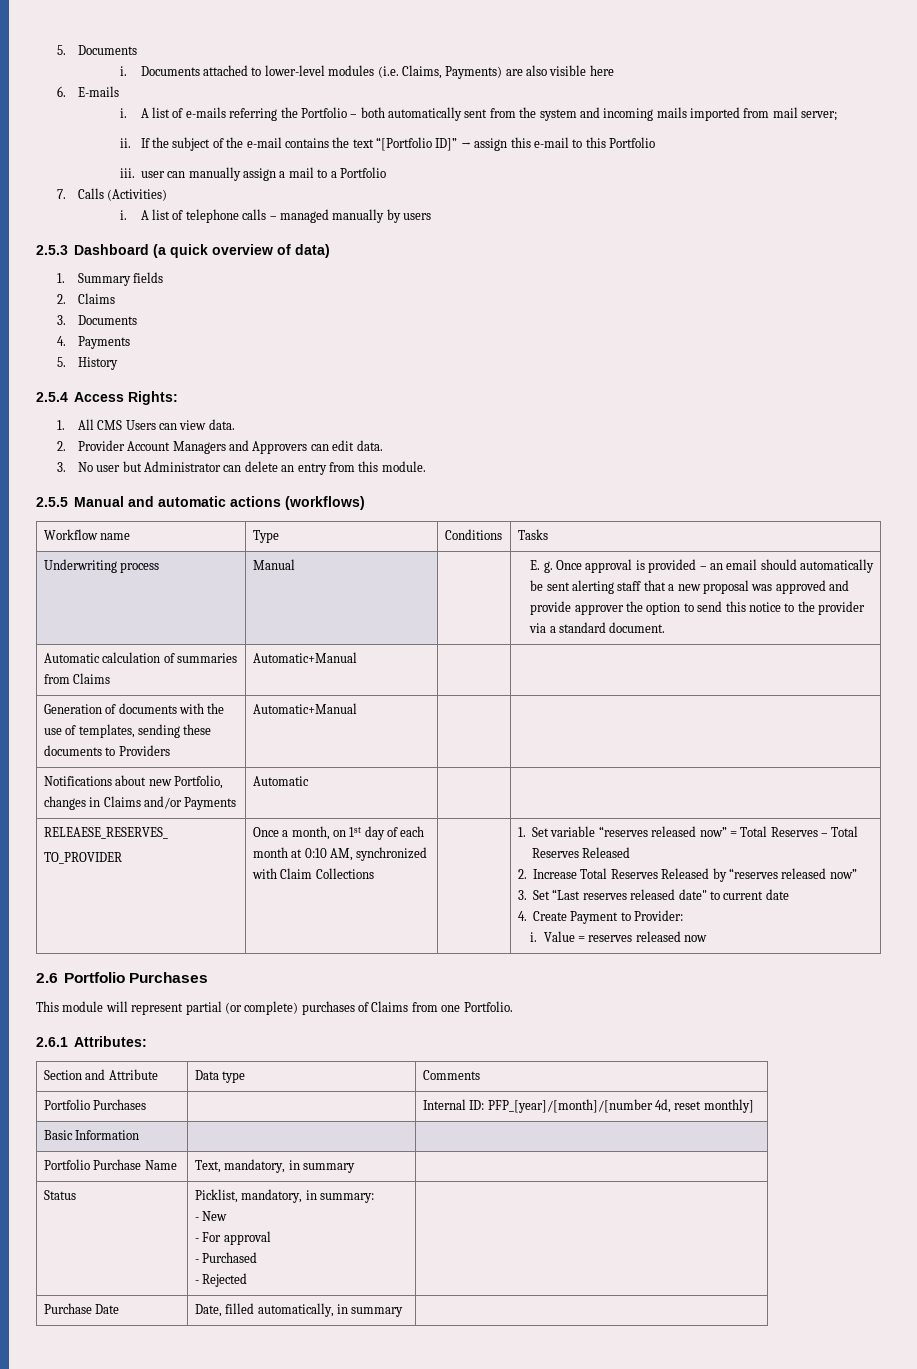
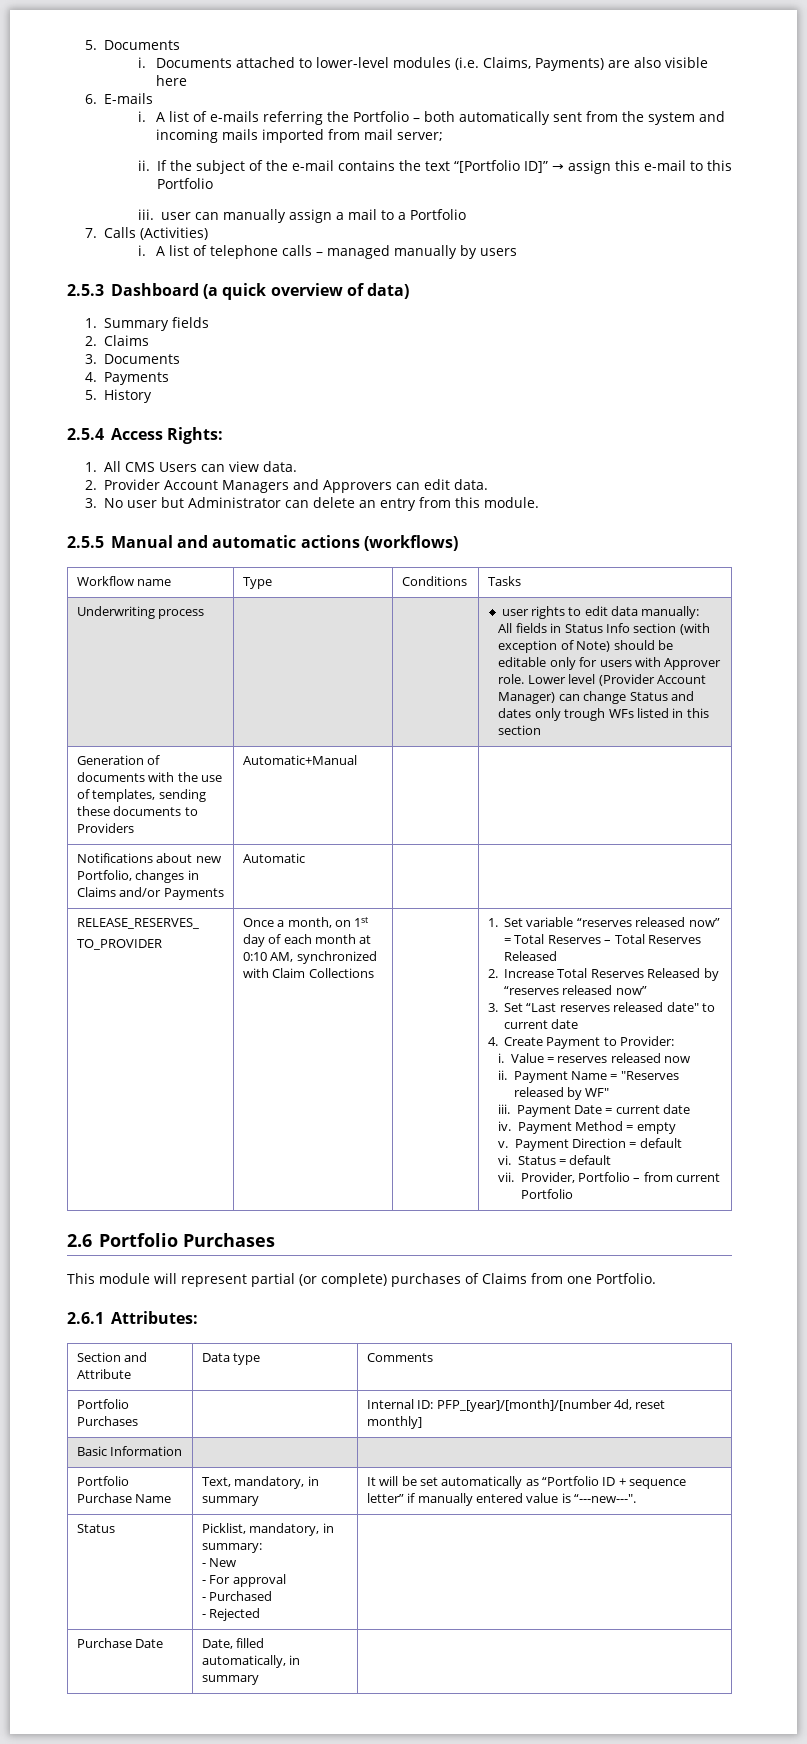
[252,559,295,570] [530,559,875,573] [530,580,850,594] [530,601,866,615] [529,622,666,633] [43,652,237,663] [43,673,111,684] [252,652,357,663] Manual | | E. g. Once approval is provided – an email should automatically be sent alerting staff that a new proposal was approved and provide approver the option to send this notice to the provider via a standard document. // Automatic calculation of summaries from Claims | Automatic+Manual | | -> [501,606,700,619] [498,623,710,635] [498,640,673,653] [498,657,722,670] [498,674,706,686] [498,691,694,704] [498,708,709,721] [498,725,542,735] | | user rights to edit data manually: // All fields in Status Info section (with exception of Note) should be editable only for users with Approver role. Lower level (Provider Account Manager) can change Status and dates only trough WFs listed in this section
[43,827,168,839] RELEAESE_RESERVES_ -> [76,918,199,929] RELEASE_RESERVES_
(708, 938) none -> [498,1070,679,1083] [513,1087,610,1100] [498,1104,691,1117] [498,1121,676,1134] [498,1138,682,1151] [498,1155,612,1165] [498,1172,721,1183] [520,1189,573,1199] // ii. Payment Name = "Reserves released by WF" // iii. Payment Date = current date // iv. Payment Method = empty // v. Payment Direction = default // vi. Status = default // vii. Provider, Portfolio – from current Portfolio
(355, 1168) none -> [366,1476,687,1489] [366,1493,637,1506] It will be set automatically as “Portfolio ID + sequence letter” if manually entered value is “---new---".

